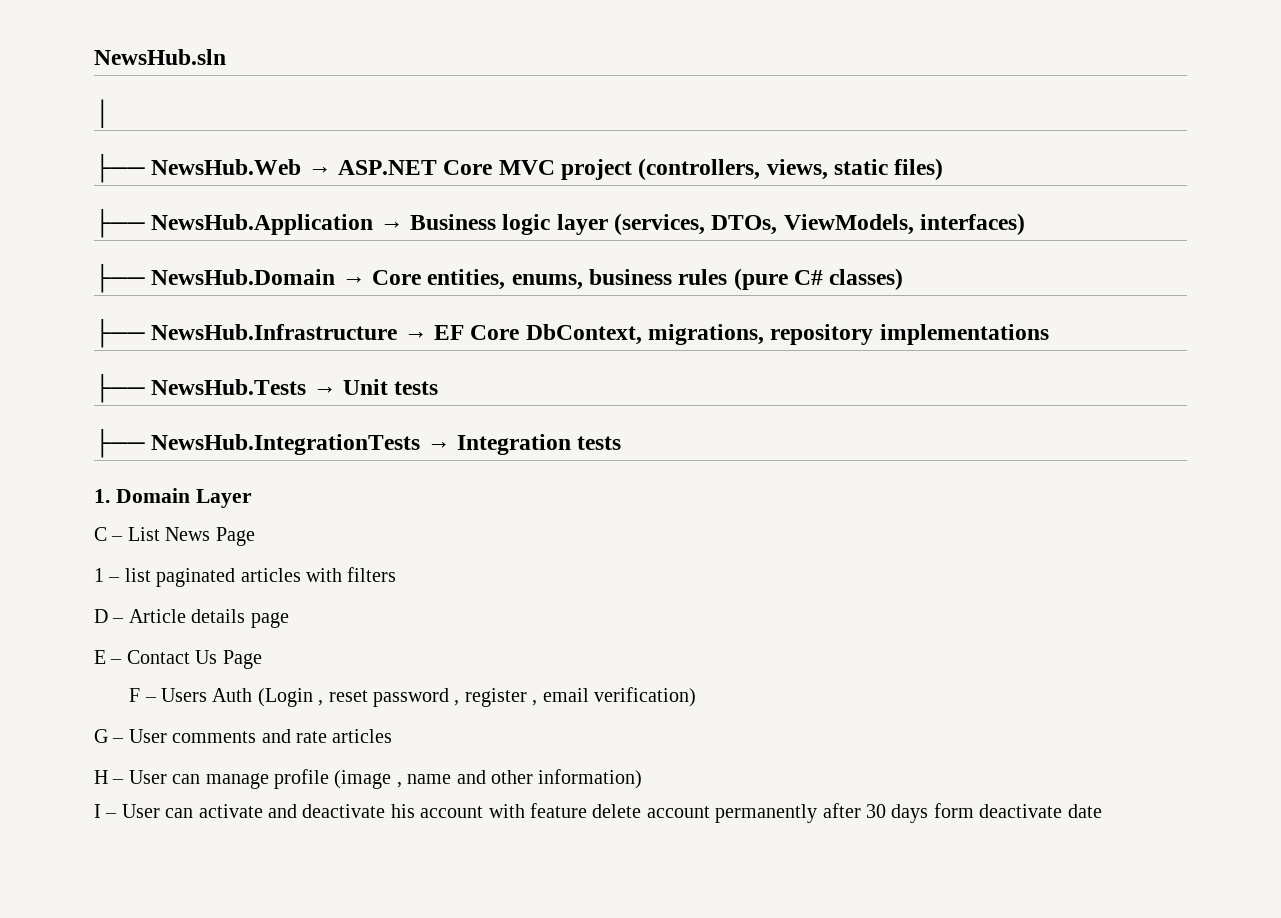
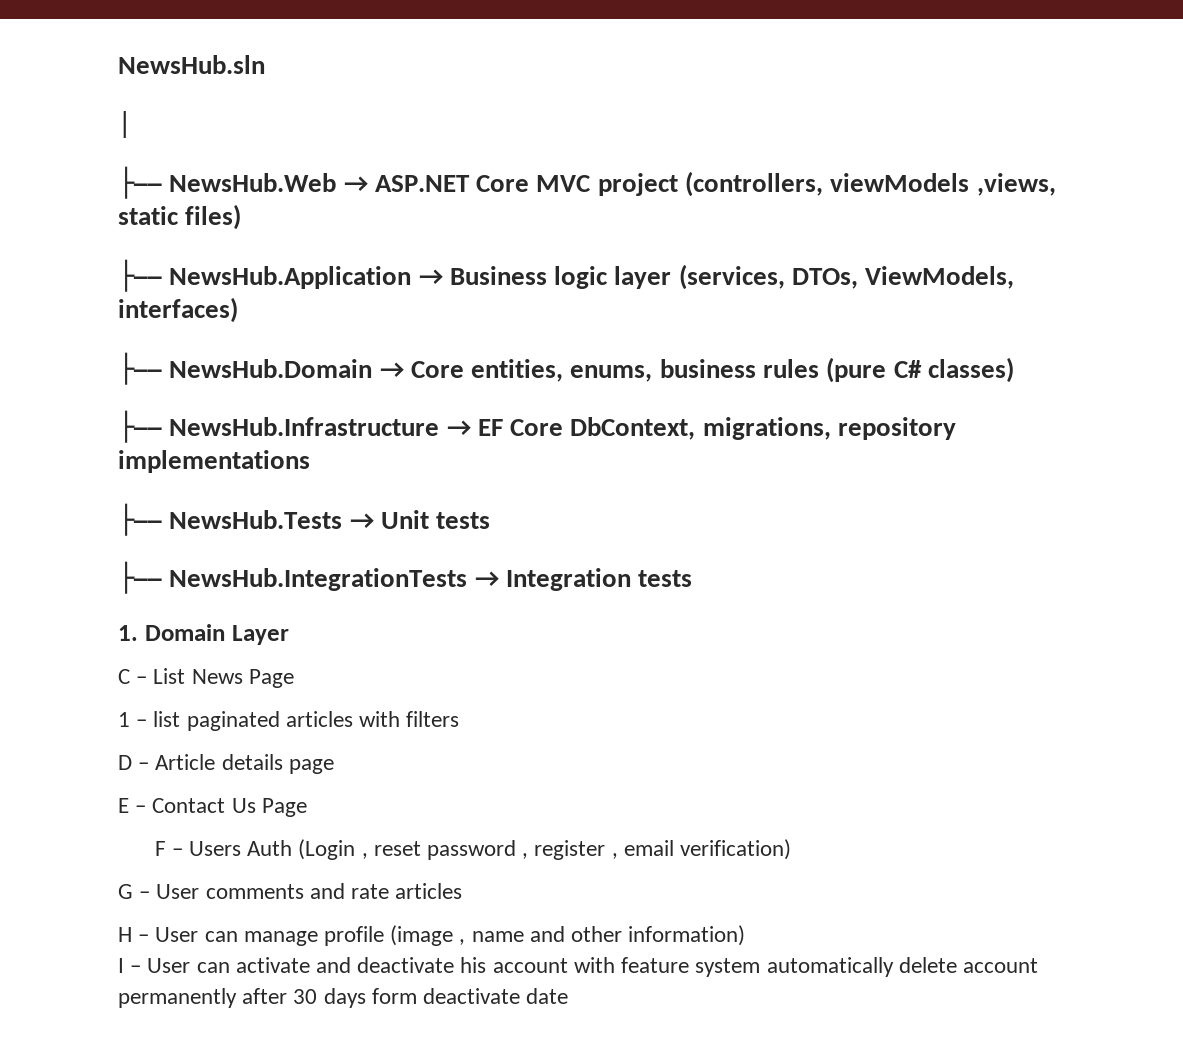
[766,159,828,180] views, -> [830,173,1056,196] viewModels ,views,
(587, 810) none -> [695,957,894,977] system automatically

